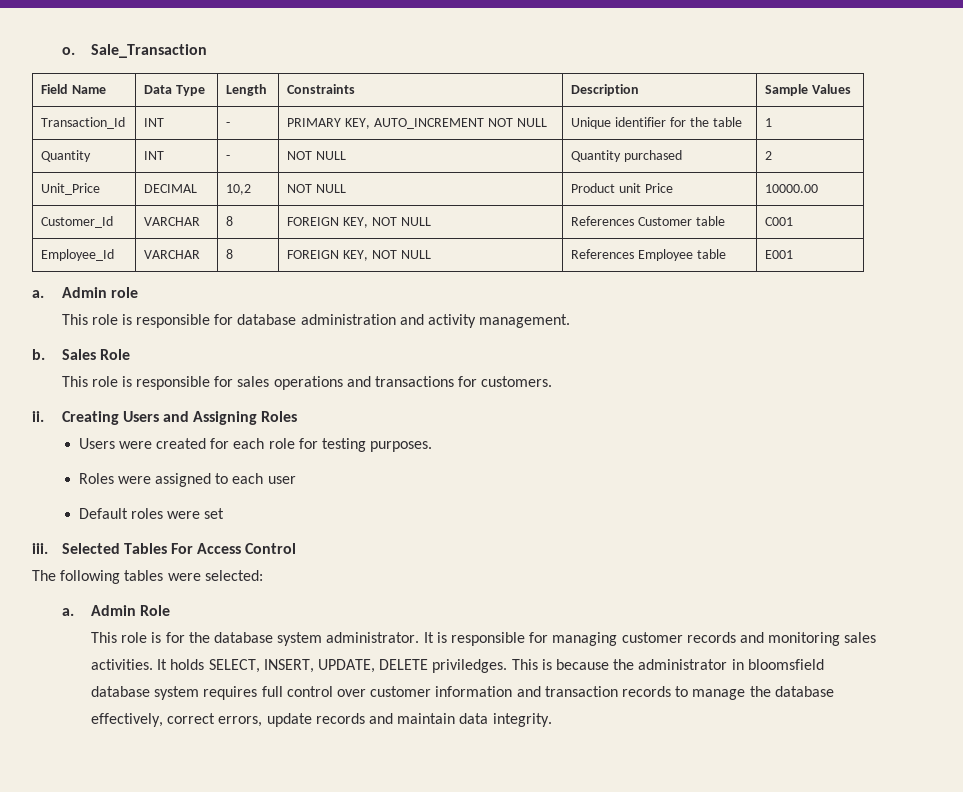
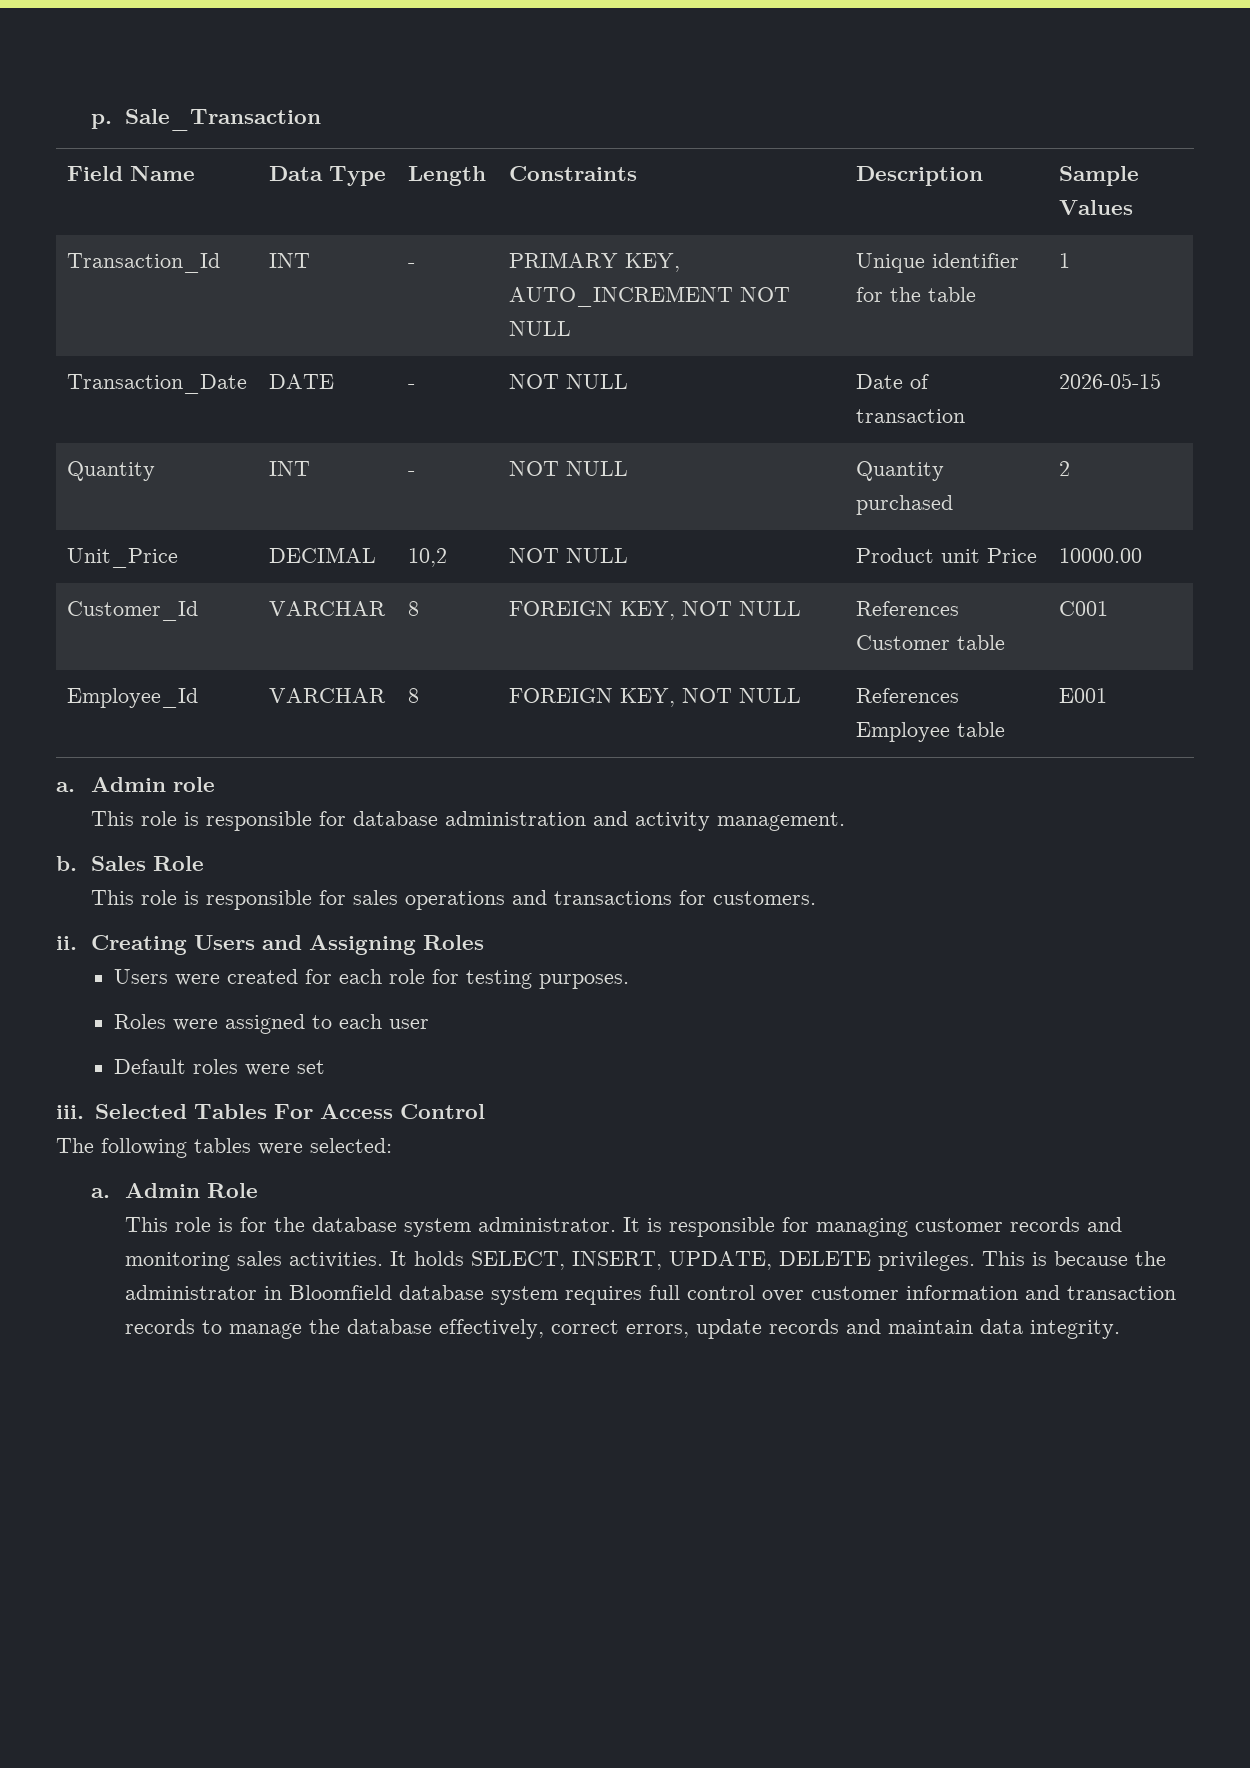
[61,47,75,55] o. -> [90,114,112,129] p.
(773, 122) none -> [66,374,247,394] [268,374,334,389] [407,384,415,389] [508,374,628,389] [855,374,929,389] [855,409,965,423] [1058,373,1161,389] // Transaction_Date | DATE | - | NOT NULL | Date of transaction | 2026-05-15
[432,659,508,673] priviledges. -> [878,1251,976,1271] privileges.
[747,659,824,670] bloomsfield -> [289,1285,393,1300] Bloomfield

